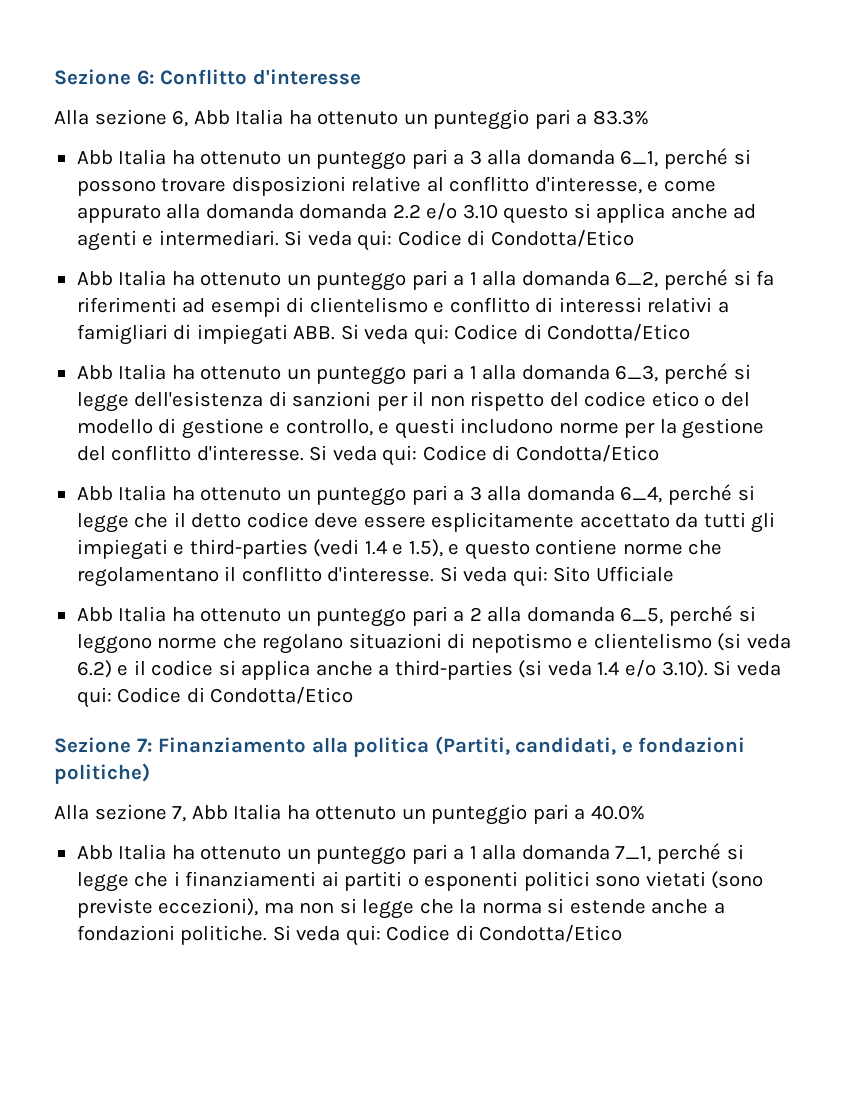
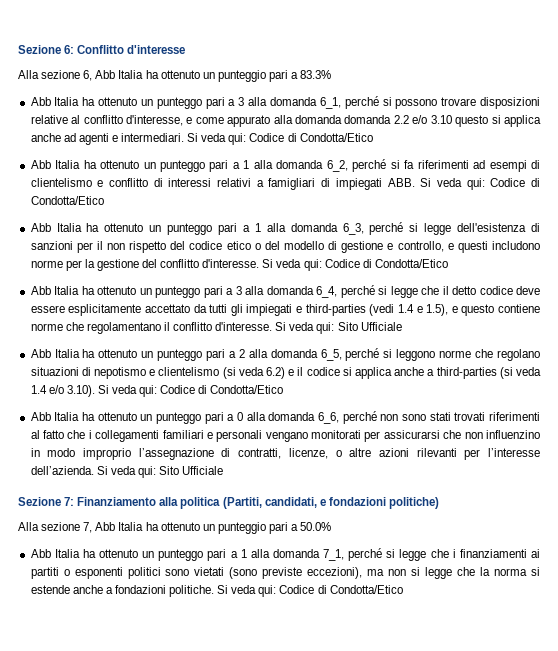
(354, 695) none -> [30,411,540,424] [30,430,541,442] [30,448,540,460] [30,466,224,478] // Abb Italia ha ottenuto un punteggo pari a 0 alla domanda 6_6, perché non sono stati trovati riferimenti al fatto che i collegamenti familiari e personali vengano monitorati per assicurarsi che non influenzino in modo improprio l’assegnazione di contratti, licenze, o altre azioni rilevanti per l’interesse dell’azienda. Si veda qui: Sito Ufficiale
[590,805,645,820] 40.0% -> [300,522,332,531] 50.0%

